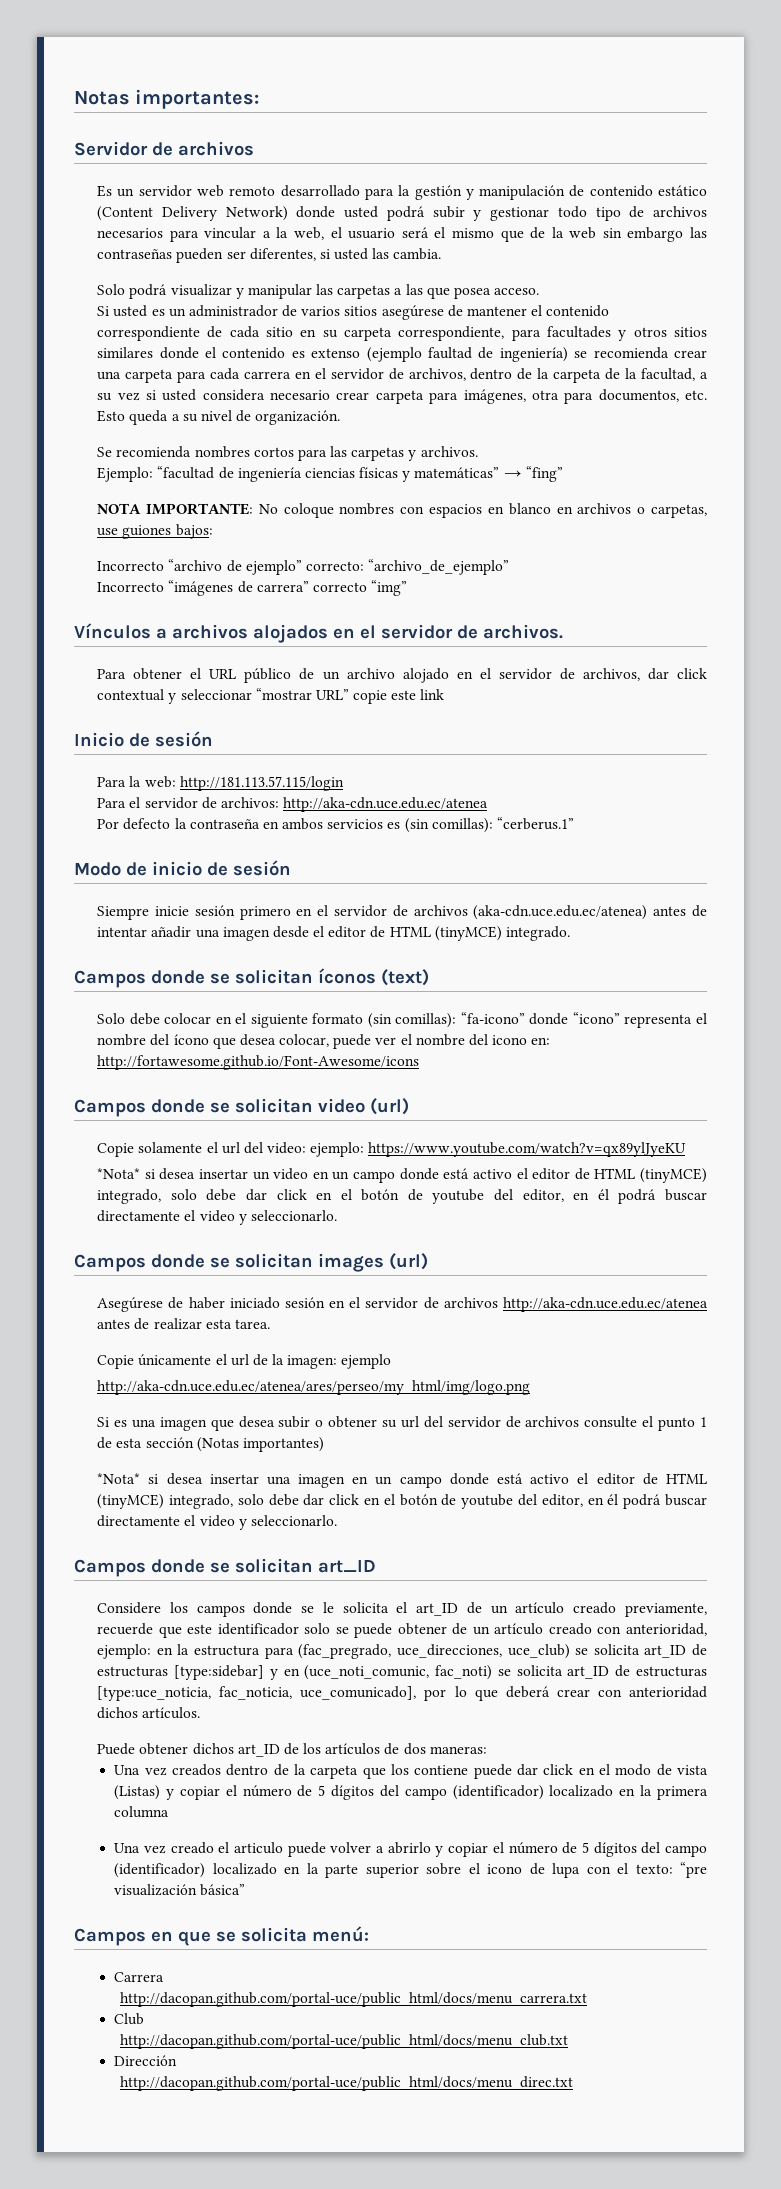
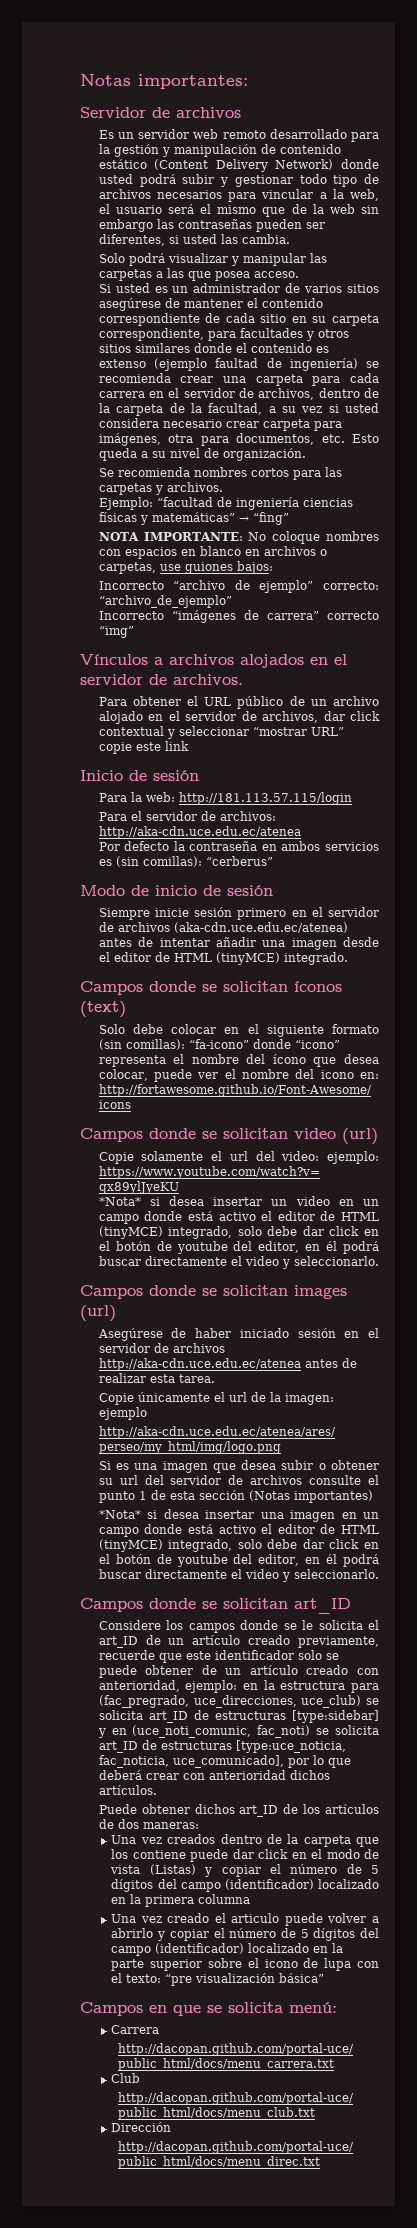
[497,817,575,830] “cerberus.1” -> [205,856,273,866] “cerberus”

